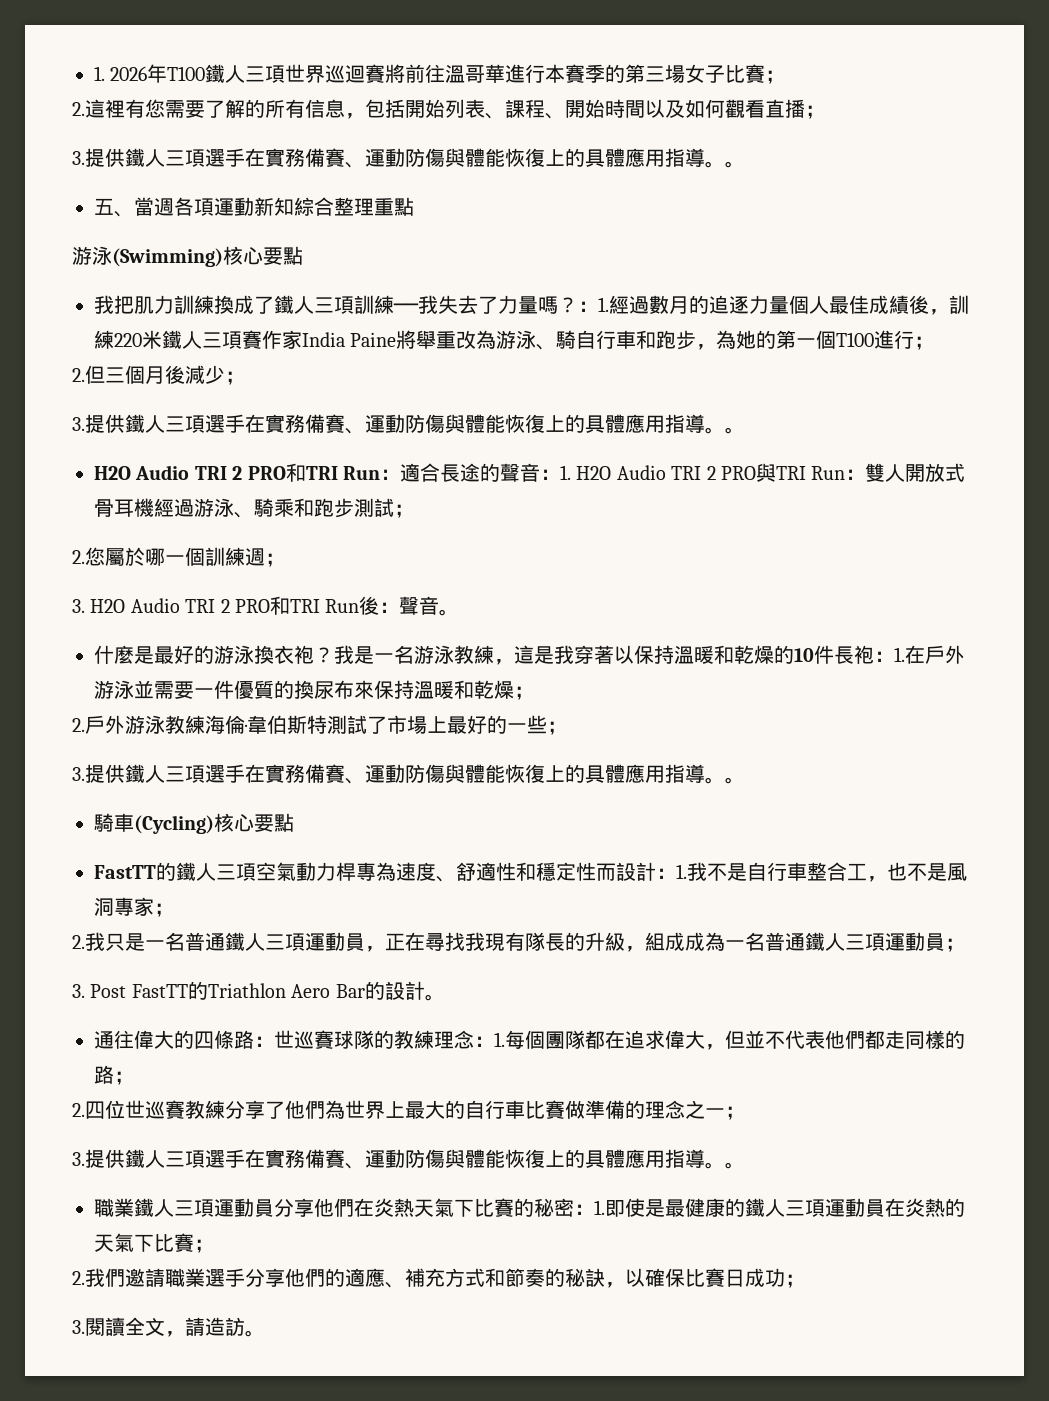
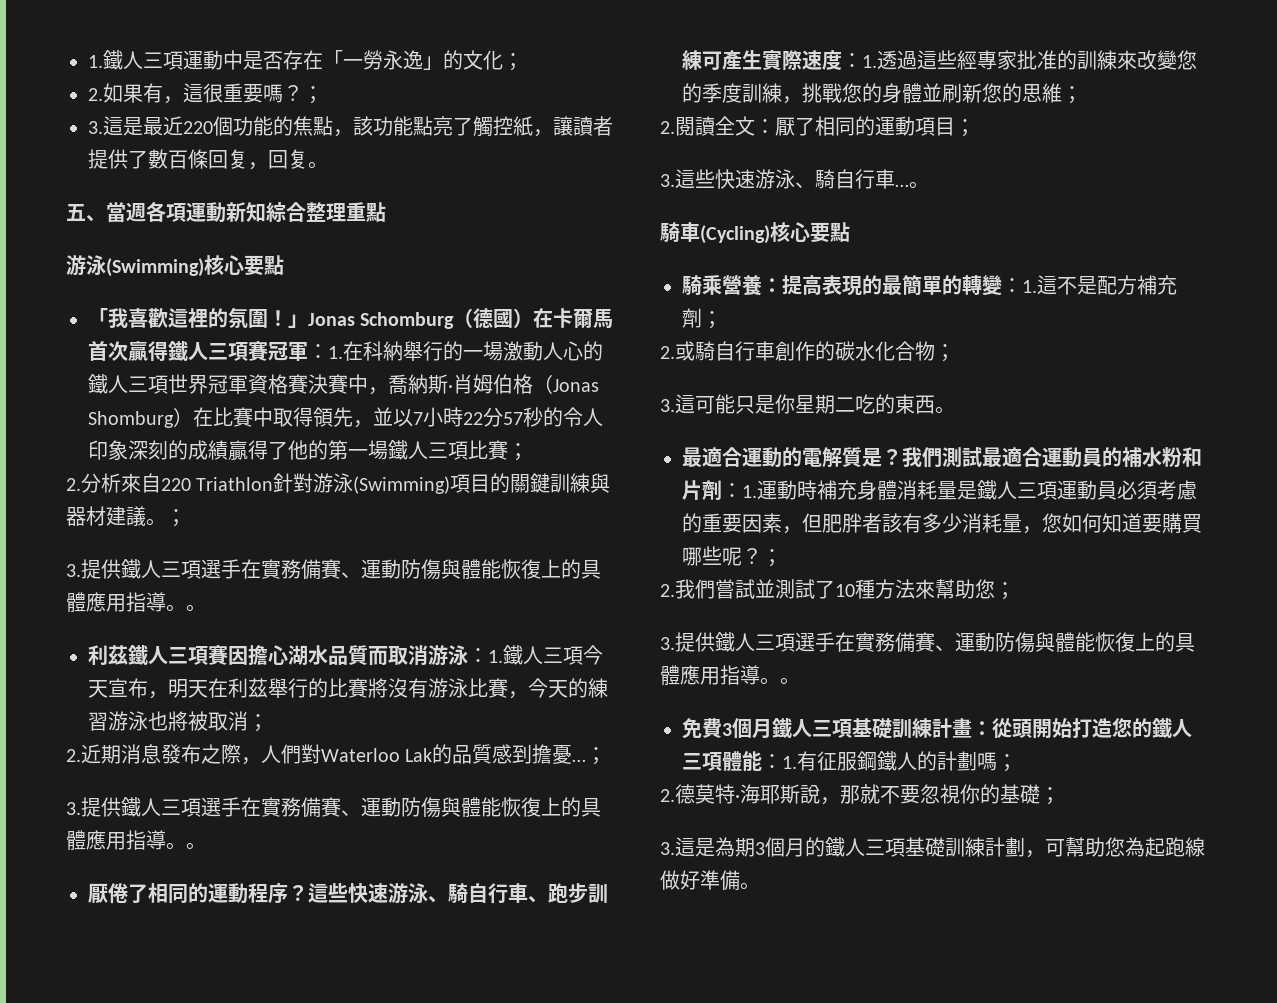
[94,64,786,84] [72,99,805,119] 1. 2026年T100鐵人三項世界巡迴賽將前往溫哥華進行本賽季的第三場女子比賽； // 2.這裡有您需要了解的所有信息，包括開始列表、課程、開始時間以及如何觀看直播 -> [88,50,523,71] [88,83,323,104] [88,116,613,137] [88,149,328,170] [66,201,386,223] [66,255,284,277] [88,307,614,329] [88,341,603,361] [88,374,599,395] [88,407,603,428] [88,440,528,461] [66,473,611,494] [66,506,166,526] 1.鐵人三項運動中是否存在「一勞永逸」的文化； // 2.如果有，這很重要嗎？； // 3.這是最近220個功能的焦點，該功能點亮了觸控紙，讓讀者提供了數百條回复，回复。 // 五、當週各項運動新知綜合整理重點 // 游泳(Swimming)核心要點 // 「我喜歡這裡的氛圍！」Jonas Schomburg（德國）在卡爾馬首次贏得鐵人三項賽冠軍：1.在科納舉行的一場激動人心的鐵人三項世界冠軍資格賽決賽中，喬納斯·肖姆伯格（Jonas Shomburg）在比賽中取得領先，並以7小時22分57秒的令人印象深刻的成績贏得了他的第一場鐵人三項比賽； // 2.分析來自220 Triathlon針對游泳(Swimming)項目的關鍵訓練與器材建議。
[94,197,414,217] [72,246,303,267] [94,295,969,315] [94,330,935,350] [72,365,225,384] 五、當週各項運動新知綜合整理重點 // 游泳(Swimming)核心要點 // 我把肌力訓練換成了鐵人三項訓練──我失去了力量嗎？：1.經過數月的追逐力量個人最佳成績後，訓練220米鐵人三項賽作家India Paine將舉重改為游泳、騎自行車和跑步，為她的第一個T100進行； // 2.但三個月後減少 -> [88,645,603,666] [88,678,608,699] [88,711,268,732] [66,744,587,765] 利茲鐵人三項賽因擔心湖水品質而取消游泳：1.鐵人三項今天宣布，明天在利茲舉行的比賽將沒有游泳比賽，今天的練習游泳也將被取消； // 2.近期消息發布之際，人們對Waterloo Lak的品質感到擔憂…
[94,463,966,482] [94,498,414,518] [72,547,285,567] [72,596,460,616] [94,645,965,665] [94,680,534,700] [72,715,547,734] H2O Audio TRI 2 PRO和TRI Run：適合長途的聲音：1. H2O Audio TRI 2 PRO與TRI Run：雙人開放式骨耳機經過游泳、騎乘和跑步測試； // 2.您屬於哪一個訓練週； // 3. H2O Audio TRI 2 PRO和TRI Run後：聲音。 // 什麼是最好的游泳換衣袍？我是一名游泳教練，這是我穿著以保持溫暖和乾燥的10件長袍：1.在戶外游泳並需要一件優質的換尿布來保持溫暖和乾燥； // 2.戶外游泳教練海倫·韋伯斯特測試了市場上最好的一些 -> [88,883,608,904] [682,50,1197,70] [682,83,1082,104] [660,116,975,137] [660,169,929,189] [660,222,850,244] [682,275,1177,296] [682,308,722,329] [660,341,955,362] [660,394,955,414] [682,447,1202,468] [682,480,1197,500] [682,513,1202,534] [682,546,782,567] [660,579,995,599] 厭倦了相同的運動程序？這些快速游泳、騎自行車、跑步訓練可產生實際速度：1.透過這些經專家批准的訓練來改變您的季度訓練，挑戰您的身體並刷新您的思維； // 2.閱讀全文：厭了相同的運動項目； // 3.這些快速游泳、騎自行車…。 // 騎車(Cycling)核心要點 // 騎乘營養：提高表現的最簡單的轉變：1.這不是配方補充劑； // 2.或騎自行車創作的碳水化合物； // 3.這可能只是你星期二吃的東西。 // 最適合運動的電解質是？我們測試最適合運動員的補水粉和片劑：1.運動時補充身體消耗量是鐵人三項運動員必須考慮的重要因素，但肥胖者該有多少消耗量，您如何知道要購買哪些呢？； // 2.我們嘗試並測試了10種方法來幫助您
[94,813,294,834] [94,862,967,882] [94,897,174,917] [72,932,965,952] [72,981,445,1001] [94,1030,965,1050] [94,1065,134,1085] [72,1100,745,1120] [72,1149,745,1169] [94,1198,965,1217] [94,1233,214,1253] [72,1268,805,1288] [72,1317,245,1337] 騎車(Cycling)核心要點 // FastTT的鐵人三項空氣動力桿專為速度、舒適性和穩定性而設計：1.我不是自行車整合工，也不是風洞專家； // 2.我只是一名普通鐵人三項運動員，正在尋找我現有隊長的升級，組成成為一名普通鐵人三項運動員； // 3. Post FastTT的Triathlon Aero Bar的設計。 // 通往偉大的四條路：世巡賽球隊的教練理念：1.每個團隊都在追求偉大，但並不代表他們都走同樣的路； // 2.四位世巡賽教練分享了他們為世界上最大的自行車比賽做準備的理念之一； // 3.提供鐵人三項選手在實務備賽、運動防傷與體能恢復上的具體應用指導。。 // 職業鐵人三項運動員分享他們在炎熱天氣下比賽的秘密：1.即使是最健康的鐵人三項運動員在炎熱的天氣下比賽； // 2.我們邀請職業選手分享他們的適應、補充方式和節奏的秘訣，以確保比賽日成功； // 3.閱讀全文，請造訪 -> [682,718,1192,739] [682,751,1017,772] [660,784,1060,805] [660,837,1205,858] [660,870,740,891] 免費3個月鐵人三項基礎訓練計畫：從頭開始打造您的鐵人三項體能：1.有征服鋼鐵人的計劃嗎； // 2.德莫特·海耶斯說，那就不要忽視你的基礎； // 3.這是為期3個月的鐵人三項基礎訓練計劃，可幫助您為起跑線做好準備

